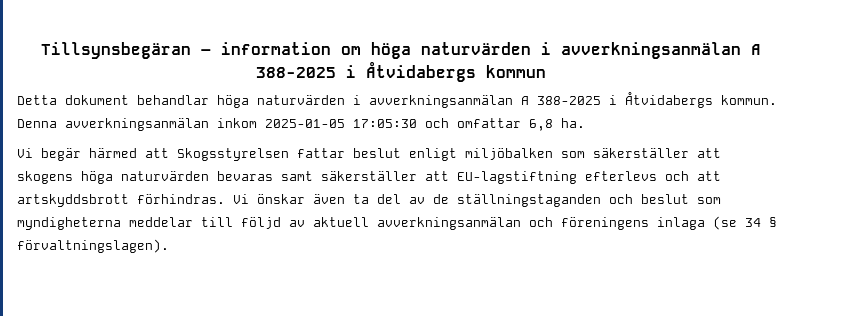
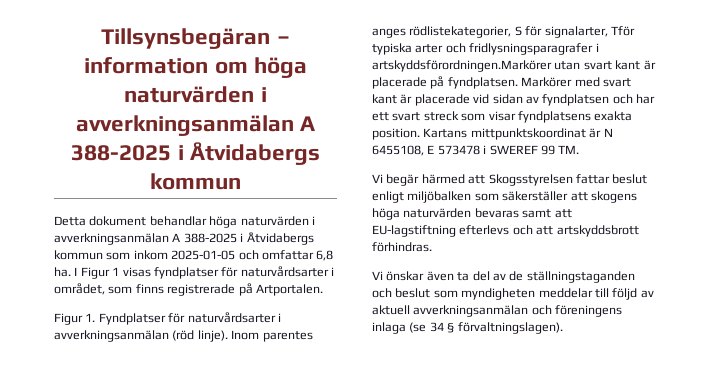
[721,95,777,105] [17,118,209,131] kommun. Denna avverkningsanmälan -> [54,250,131,260] kommun som
[353,119,417,128] 17:05:30 -> (236, 255) none
(585, 123) none -> [74,266,334,279] [54,283,323,296] [54,312,281,325] [54,330,313,342] [372,26,635,38] [372,43,599,55] [372,60,656,72] [372,76,631,89] [372,94,655,106] [372,111,633,123] [372,128,613,140] [372,145,580,156] I Figur 1 visas fyndplatser för naturvårdsarter i området, som finns registrerade på Artportalen. // Figur 1. Fyndplatser för naturvårdsarter i avverkningsanmälan (röd linje). Inom parentes anges rödlistekategorier, S för signalarter, Tför typiska arter och fridlysningsparagrafer i artskyddsförordningen.Markörer utan svart kant är placerade på fyndplatsen. Markörer med svart kant är placerade vid sidan av fyndplatsen och har ett svart streck som visar fyndplatsens exakta position. Kartans mittpunktskoordinat är N 6455108, E 573478 i SWEREF 99 TM.
[321,171,417,181] säkerställer -> (552, 213) none
(225, 199) none -> (432, 247) //
[17,217,121,230] myndigheterna -> [461,288,536,300] myndigheten

